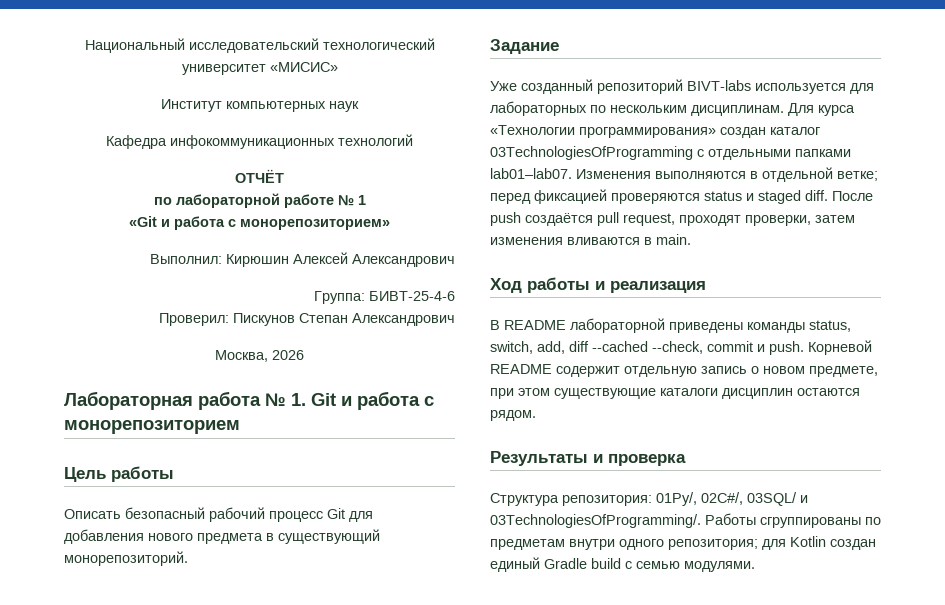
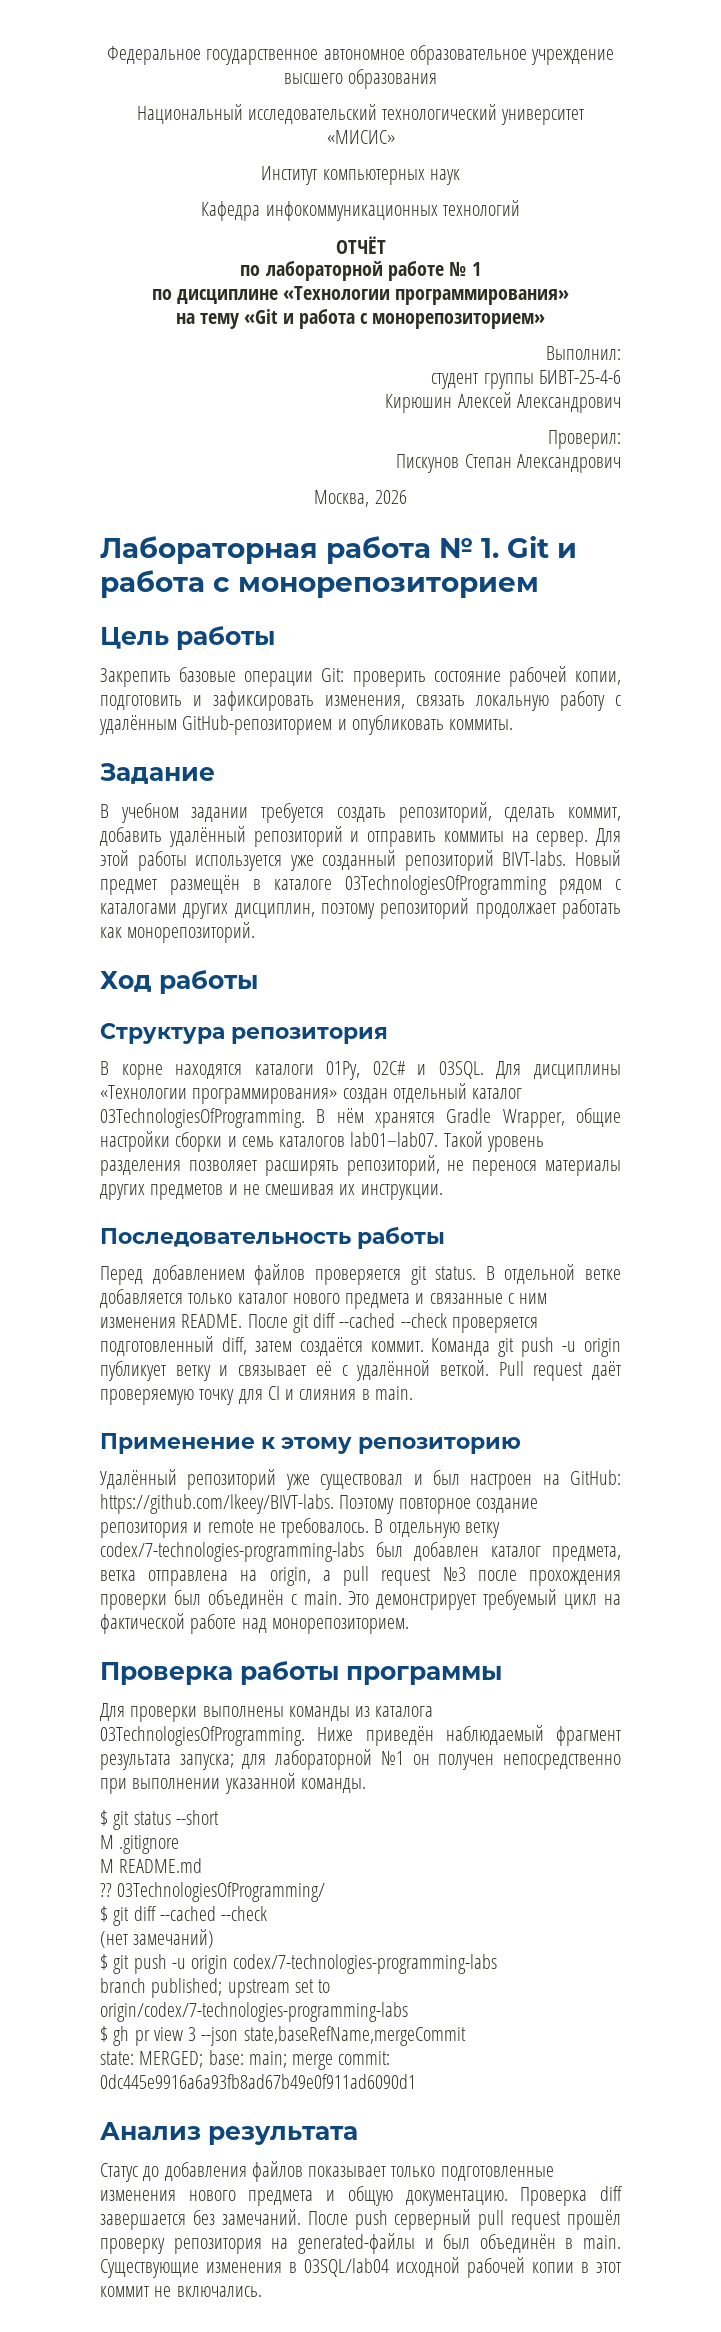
(84, 45) none -> [106,45,615,65] [283,69,438,89] Федеральное государственное автономное образовательное учреждение высшего образования //
(366, 200) none -> [151,286,570,305] [175,313,239,329] по дисциплине «Технологии программирования» // на тему
(222, 259) none -> [431,370,621,389] // студент группы БИВТ-25-4-6 //
[314,291,455,304] [159,313,229,326] Группа: БИВТ-25-4-6 // Проверил: -> [548,430,621,449] Проверил: //
[64,507,373,522] [64,529,380,544] [64,551,188,566] [490,39,559,54] [490,79,874,94] [490,101,855,116] [490,125,820,138] [490,146,851,160] [490,167,878,182] [490,189,873,204] [490,212,855,226] [490,234,691,245] [490,277,706,293] [490,318,851,333] [490,340,872,355] [490,364,878,377] [490,388,860,399] [490,410,536,421] [490,451,686,466] [490,492,808,506] [490,513,881,528] [490,536,876,550] [490,557,755,572] Описать безопасный рабочий процесс Git для добавления нового предмета в существующий монорепозиторий. // Задание // Уже созданный репозиторий BIVT-labs используется для лабораторных по нескольким дисциплинам. Для курса «Технологии программирования» создан каталог 03TechnologiesOfProgramming с отдельными папками lab01–lab07. Изменения выполняются в отдельной ветке; перед фиксацией проверяются status и staged diff. После push создаётся pull request, проходят проверки, затем изменения вливаются в main. // Ход работы и реализация // В README лабораторной приведены команды status, switch, add, diff --cached --check, commit и push. Корневой README содержит отдельную запись о новом предмете, при этом существующие каталоги дисциплин остаются рядом. // Результаты и проверка // Структура репозитория: 01Py/, 02C#/, 03SQL/ и 03TechnologiesOfProgramming/. Работы сгруппированы по предметам внутри одного репозитория; для Kotlin создан единый Gradle build с семью модулями. -> [100,666,621,687] [100,691,621,711] [99,715,514,735] [100,763,215,784] [100,802,621,823] [100,826,621,847] [100,850,621,871] [100,875,622,895] [100,898,621,919] [100,922,256,943] [100,970,258,994] [100,1023,388,1044] [100,1061,621,1080] [100,1083,523,1104] [100,1108,621,1128] [100,1131,544,1152] [100,1155,621,1176] [100,1184,443,1200] [100,1226,445,1249] [100,1264,621,1285] [100,1289,548,1309] [100,1313,538,1333] [100,1336,622,1357] [100,1360,621,1381] [100,1386,413,1405] [100,1433,521,1454] [100,1469,621,1490] [100,1494,538,1514] [100,1518,500,1538] [100,1542,621,1562] [100,1566,621,1586] [100,1589,622,1610] [100,1613,409,1634] [100,1661,502,1685] [100,1703,434,1722] [100,1725,621,1746] [100,1749,621,1770] [100,1773,366,1794] [100,1810,219,1830] [100,1835,180,1854] [100,1858,203,1873] [100,1882,326,1902] [100,1906,268,1926] [100,1929,215,1948] [100,1954,498,1974] [100,1978,331,1998] [100,2002,408,2022] [100,2026,466,2046] [100,2050,391,2070] [100,2074,416,2089] [100,2122,358,2145] [100,2161,554,2182] [100,2186,622,2206] [100,2209,621,2230] [100,2233,621,2254] [100,2257,621,2278] [100,2286,262,2297] Закрепить базовые операции Git: проверить состояние рабочей копии, подготовить и зафиксировать изменения, связать локальную работу с удалённым GitHub-репозиторием и опубликовать коммиты. // Задание // В учебном задании требуется создать репозиторий, сделать коммит, добавить удалённый репозиторий и отправить коммиты на сервер. Для этой работы используется уже созданный репозиторий BIVT-labs. Новый предмет размещён в каталоге 03TechnologiesOfProgramming рядом с каталогами других дисциплин, поэтому репозиторий продолжает работать как монорепозиторий. // Ход работы // Структура репозитория // В корне находятся каталоги 01Py, 02C# и 03SQL. Для дисциплины «Технологии программирования» создан отдельный каталог 03TechnologiesOfProgramming. В нём хранятся Gradle Wrapper, общие настройки сборки и семь каталогов lab01–lab07. Такой уровень разделения позволяет расширять репозиторий, не перенося материалы других предметов и не смешивая их инструкции. // Последовательность работы // Перед добавлением файлов проверяется git status. В отдельной ветке добавляется только каталог нового предмета и связанные с ним изменения README. После git diff --cached --check проверяется подготовленный diff, затем создаётся коммит. Команда git push -u origin публикует ветку и связывает её с удалённой веткой. Pull request даёт проверяемую точку для CI и слияния в main. // Применение к этому репозиторию // Удалённый репозиторий уже существовал и был настроен на GitHub: https://github.com/lkeey/BIVT-labs. Поэтому повторное создание репозитория и remote не требовалось. В отдельную ветку codex/7-technologies-programming-labs был добавлен каталог предмета, ветка отправлена на origin, а pull request №3 после прохождения проверки был объединён с main. Это демонстрирует требуемый цикл на фактической работе над монорепозиторием. // Проверка работы программы // Для проверки выполнены команды из каталога 03TechnologiesOfProgramming. Ниже приведён наблюдаемый фрагмент результата запуска; для лабораторной №1 он получен непосредственно при выполнении указанной команды. // $ git status --short // M .gitignore // M README.md // ?? 03TechnologiesOfProgramming/ // $ git diff --cached --check // (нет замечаний) // $ git push -u origin codex/7-technologies-programming-labs // branch published; upstream set to origin/codex/7-technologies-programming-labs // $ gh pr view 3 --json state,baseRefName,mergeCommit // state: MERGED; base: main; merge commit: 0dc445e9916a6a93fb8ad67b49e0f911ad6090d1 // Анализ результата // Статус до добавления файлов показывает только подготовленные изменения нового предмета и общую документацию. Проверка diff завершается без замечаний. После push серверный pull request прошёл проверку репозитория на generated-файлы и был объединён в main. Существующие изменения в 03SQL/lab04 исходной рабочей копии в этот коммит не включались.

